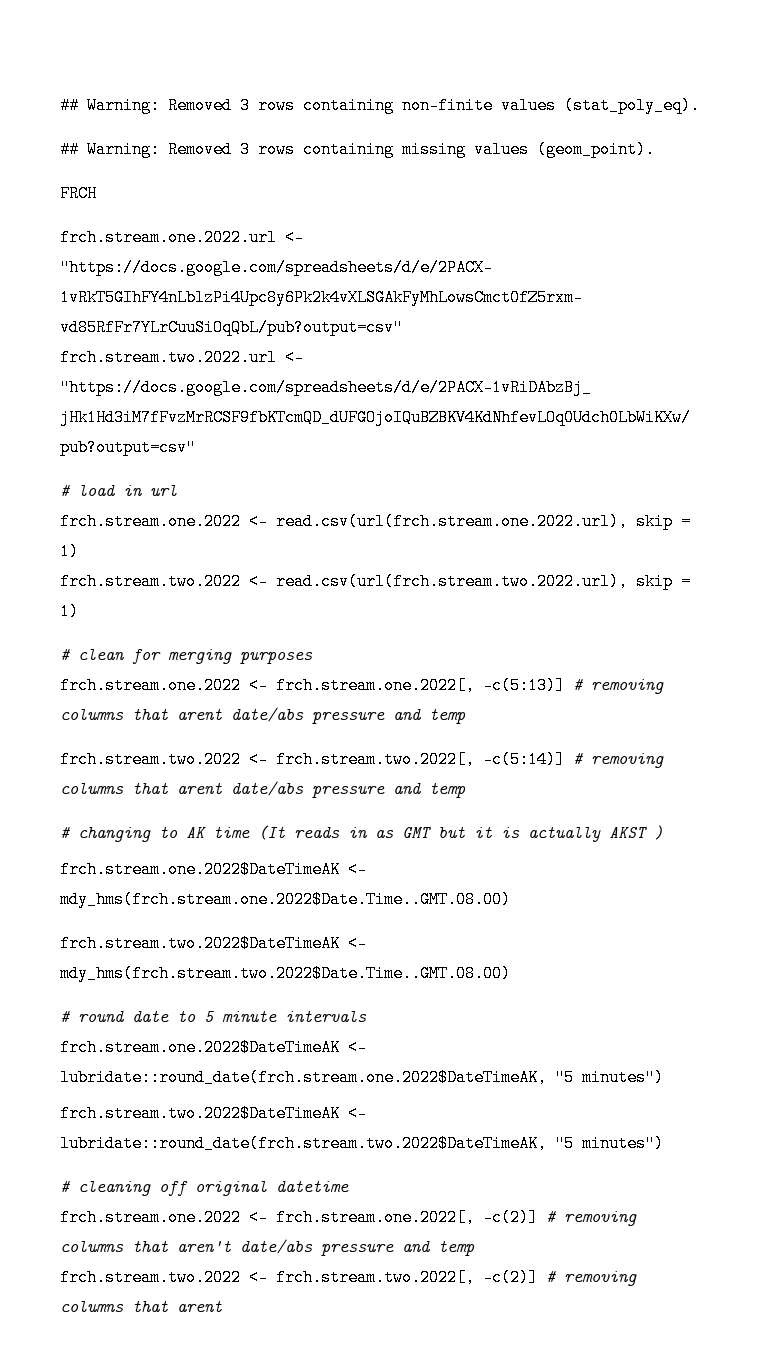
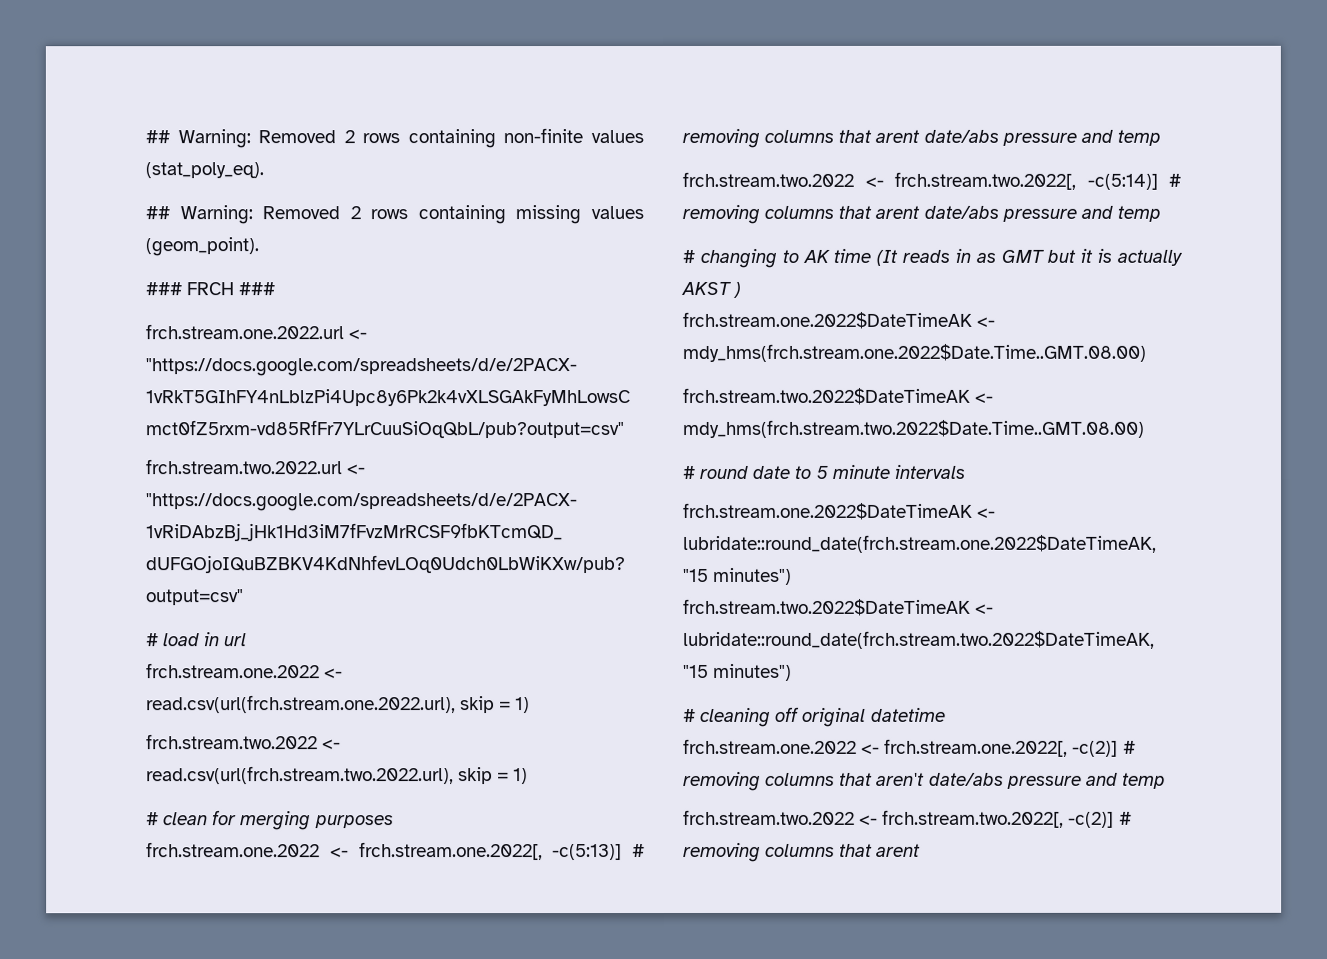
[60,97,250,114] ## Warning: Removed 3 -> [145,129,355,149] ## Warning: Removed 2
[240,141,250,158] 3 -> [349,206,361,220] 2
(655, 149) none -> [145,282,182,296] ###
(97, 193) none -> [238,282,276,296] ###
[555,1069,574,1086] "5 -> [683,568,709,582] "15
[555,1135,574,1152] "5 -> [683,664,709,678] "15

